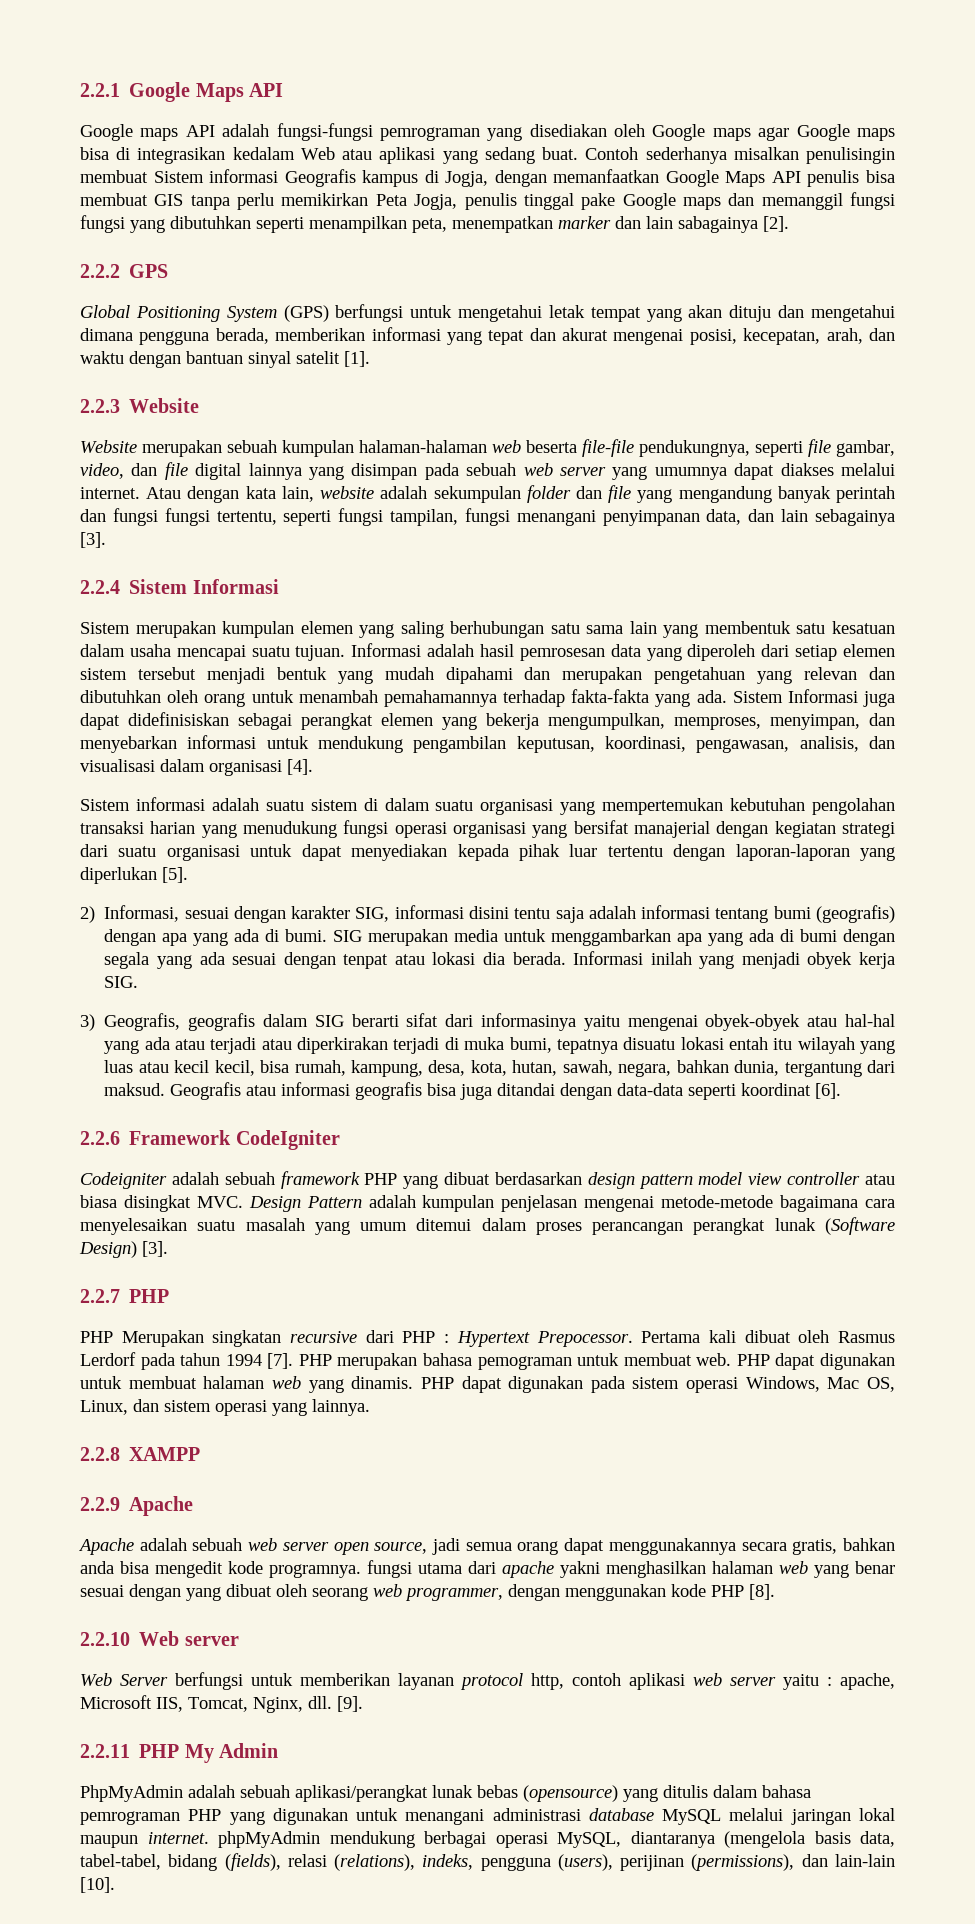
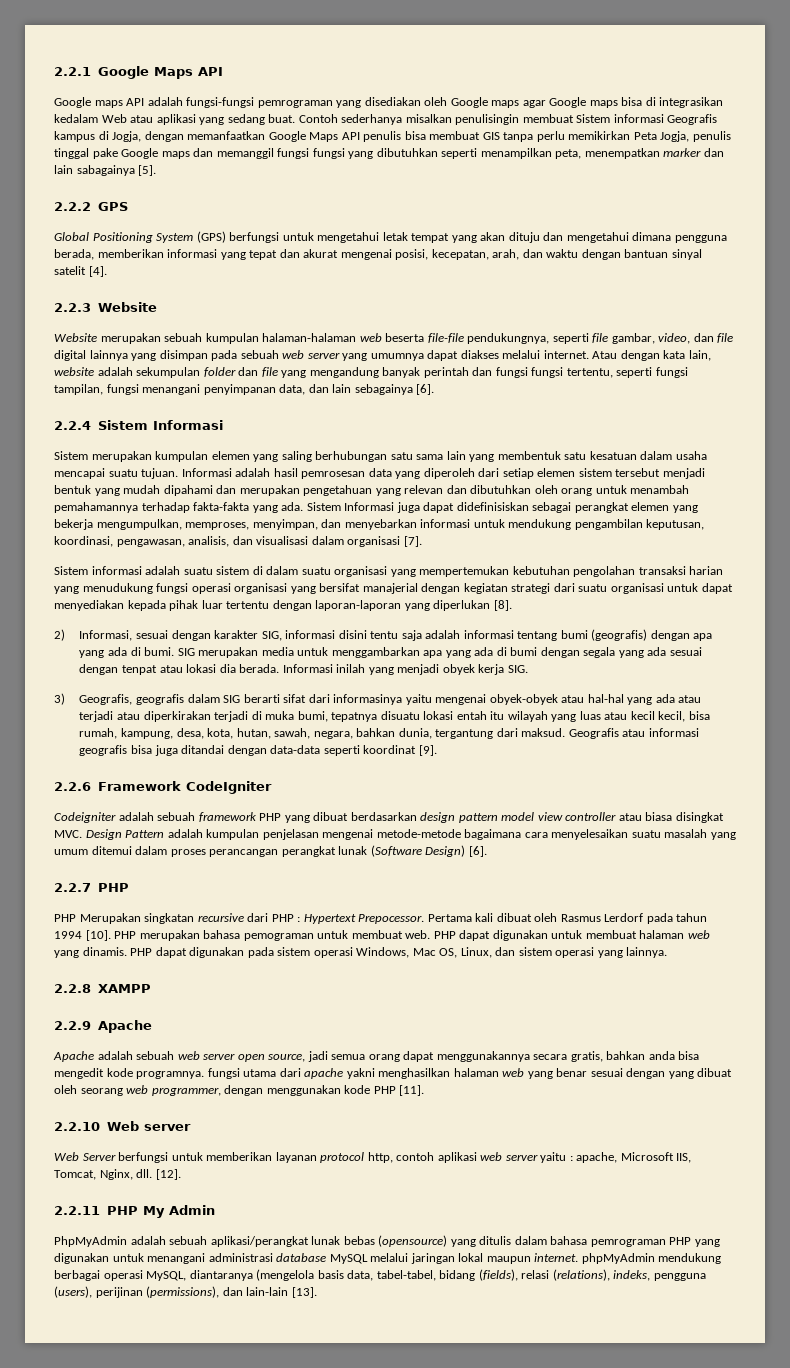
[763,216,789,232] [2]. -> [138,165,157,176] [5].
[344,351,370,367] [1]. -> [88,266,107,277] [4].
[80,532,106,548] [3]. -> [416,384,435,395] [6].
[287,759,313,775] [4]. -> [403,536,422,547] [7].
[162,867,188,883] [5]. -> [493,600,512,611] [8].
[815,1083,842,1099] [6]. -> [418,745,437,756] [9].
[142,1241,168,1257] [3]. -> [468,846,487,857] [6].
[267,1353,294,1369] [7]. -> [85,930,111,941] [10].
[749,1584,775,1600] [8]. -> [399,1085,425,1096] [11].
[337,1696,363,1712] [9]. -> [155,1169,181,1180] [12].
[80,1877,115,1893] [10]. -> [291,1287,317,1298] [13].

